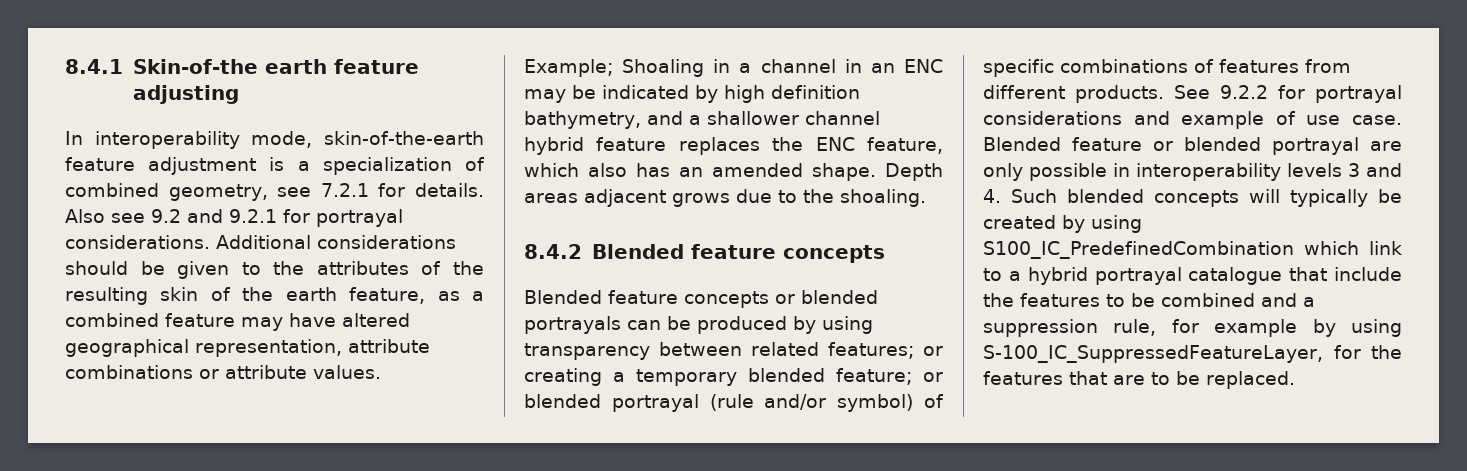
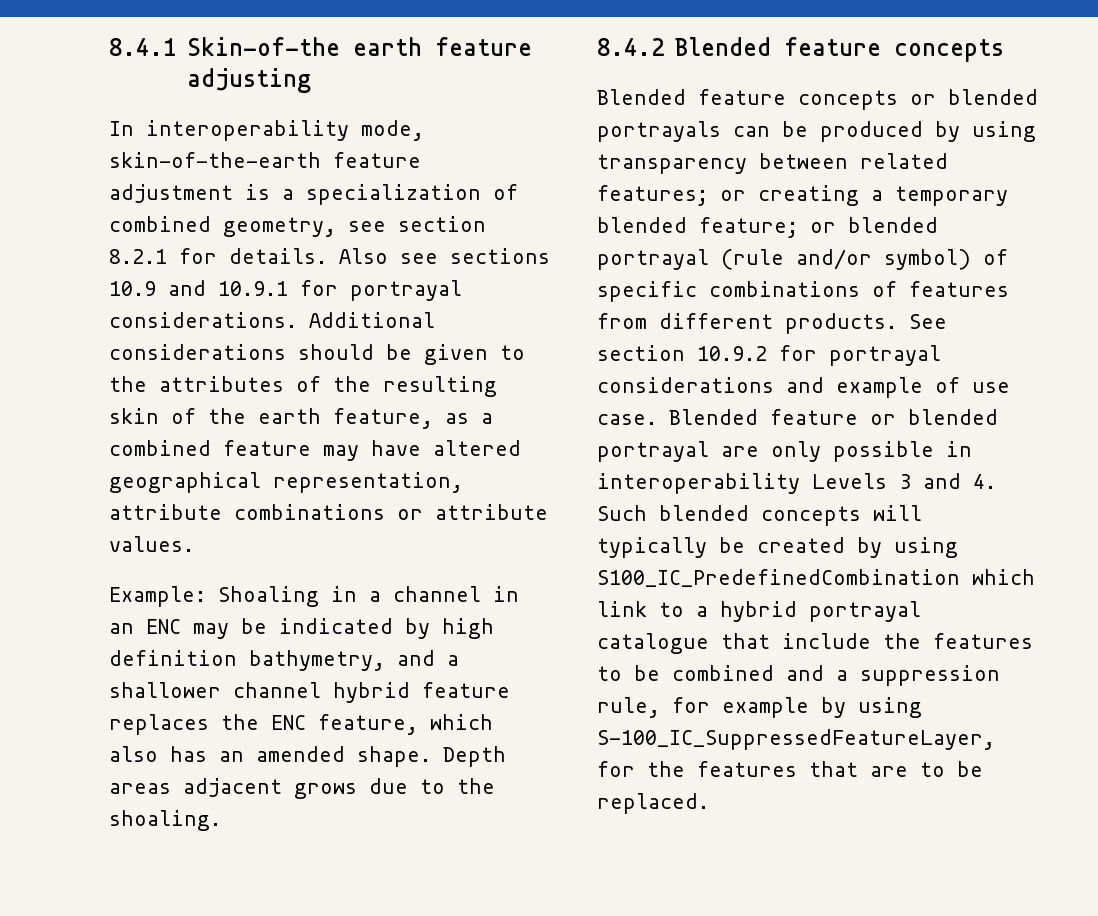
[320,183,369,197] 7.2.1 -> [398,216,486,232] [109,249,167,264] section 8.2.1
[151,209,277,223] 9.2 and 9.2.1 -> [450,248,550,264] [109,280,288,296] sections 10.9 and 10.9.1
[524,59,613,77] Example; -> [109,586,206,607] Example:
[1220,85,1268,99] 9.2.2 -> [597,345,767,361] section 10.9.2
[1287,163,1342,177] levels -> [812,473,887,489] Levels

